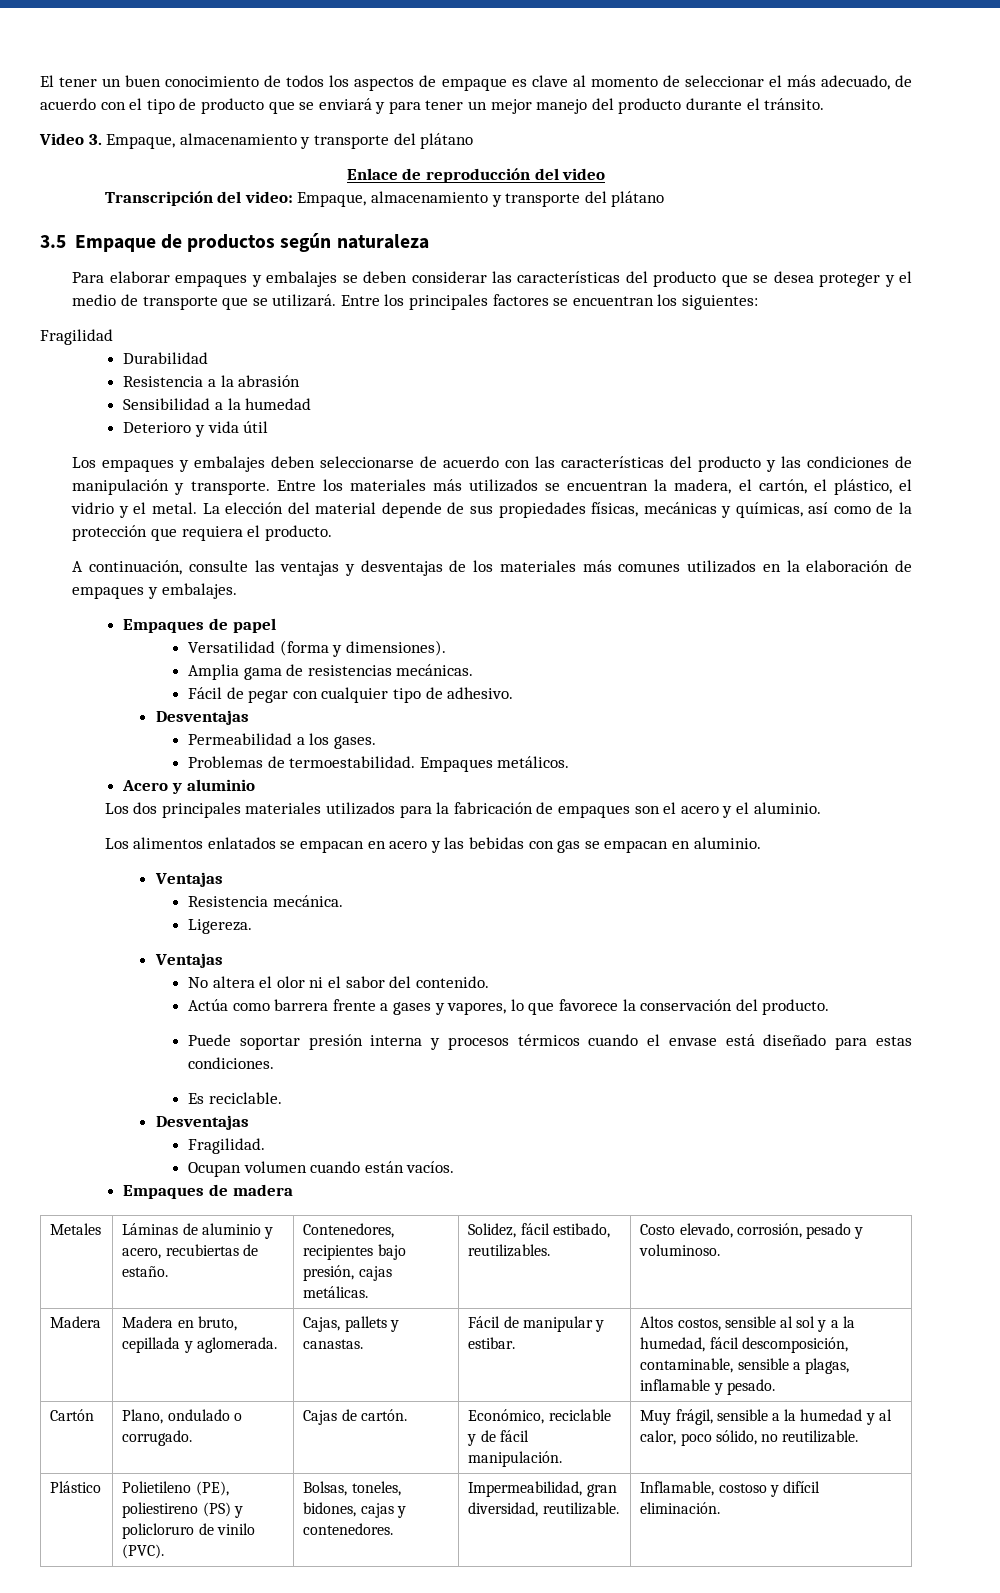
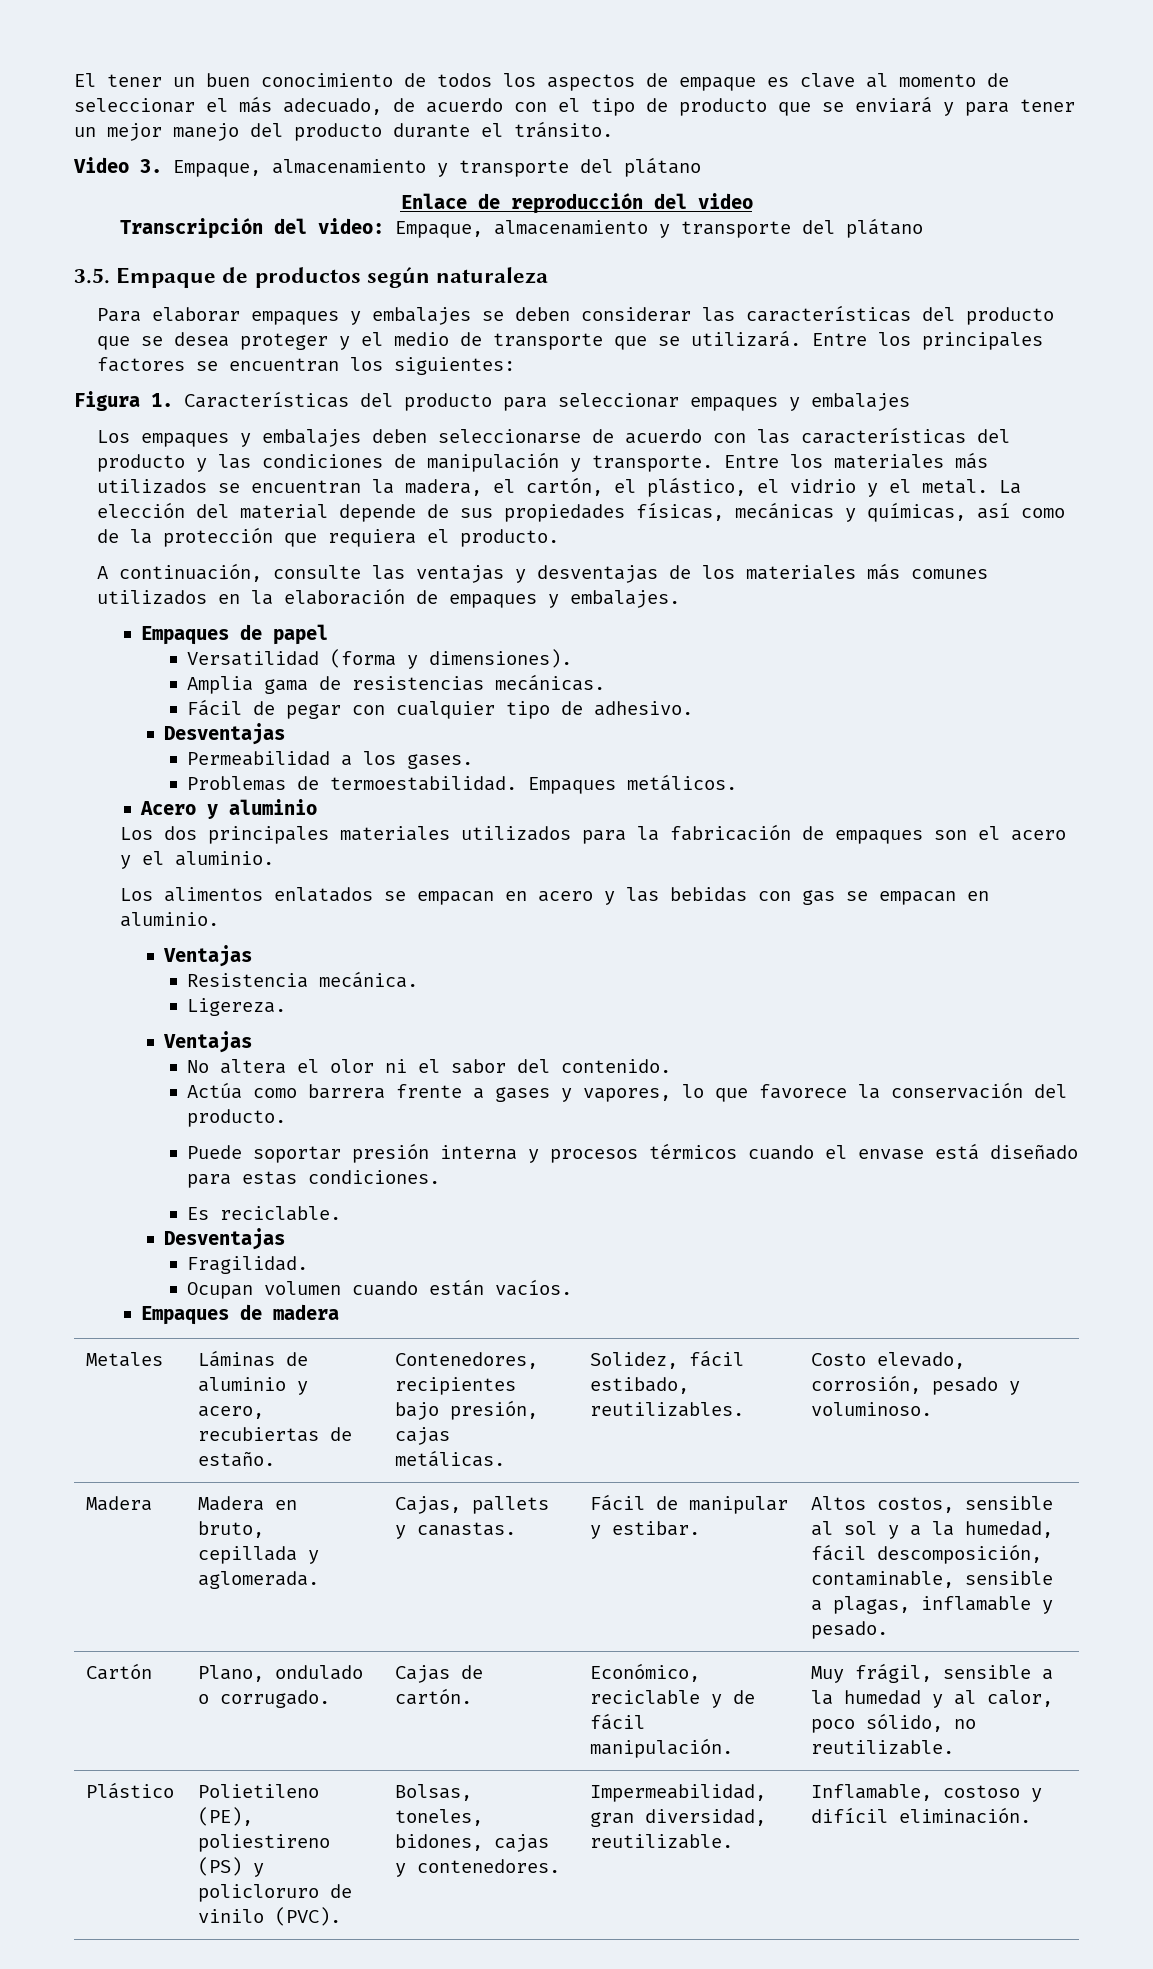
[40,235,66,248] 3.5 -> [74,268,110,284] 3.5.
[40,329,113,345] [123,352,209,364] [123,375,301,387] [123,398,312,410] [123,421,269,437] Fragilidad // Durabilidad // Resistencia a la abrasión // Sensibilidad a la humedad // Deterioro y vida útil -> [74,391,910,411] Figura 1. Características del producto para seleccionar empaques y embalajes

